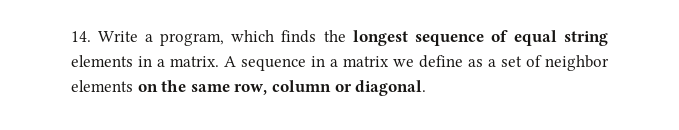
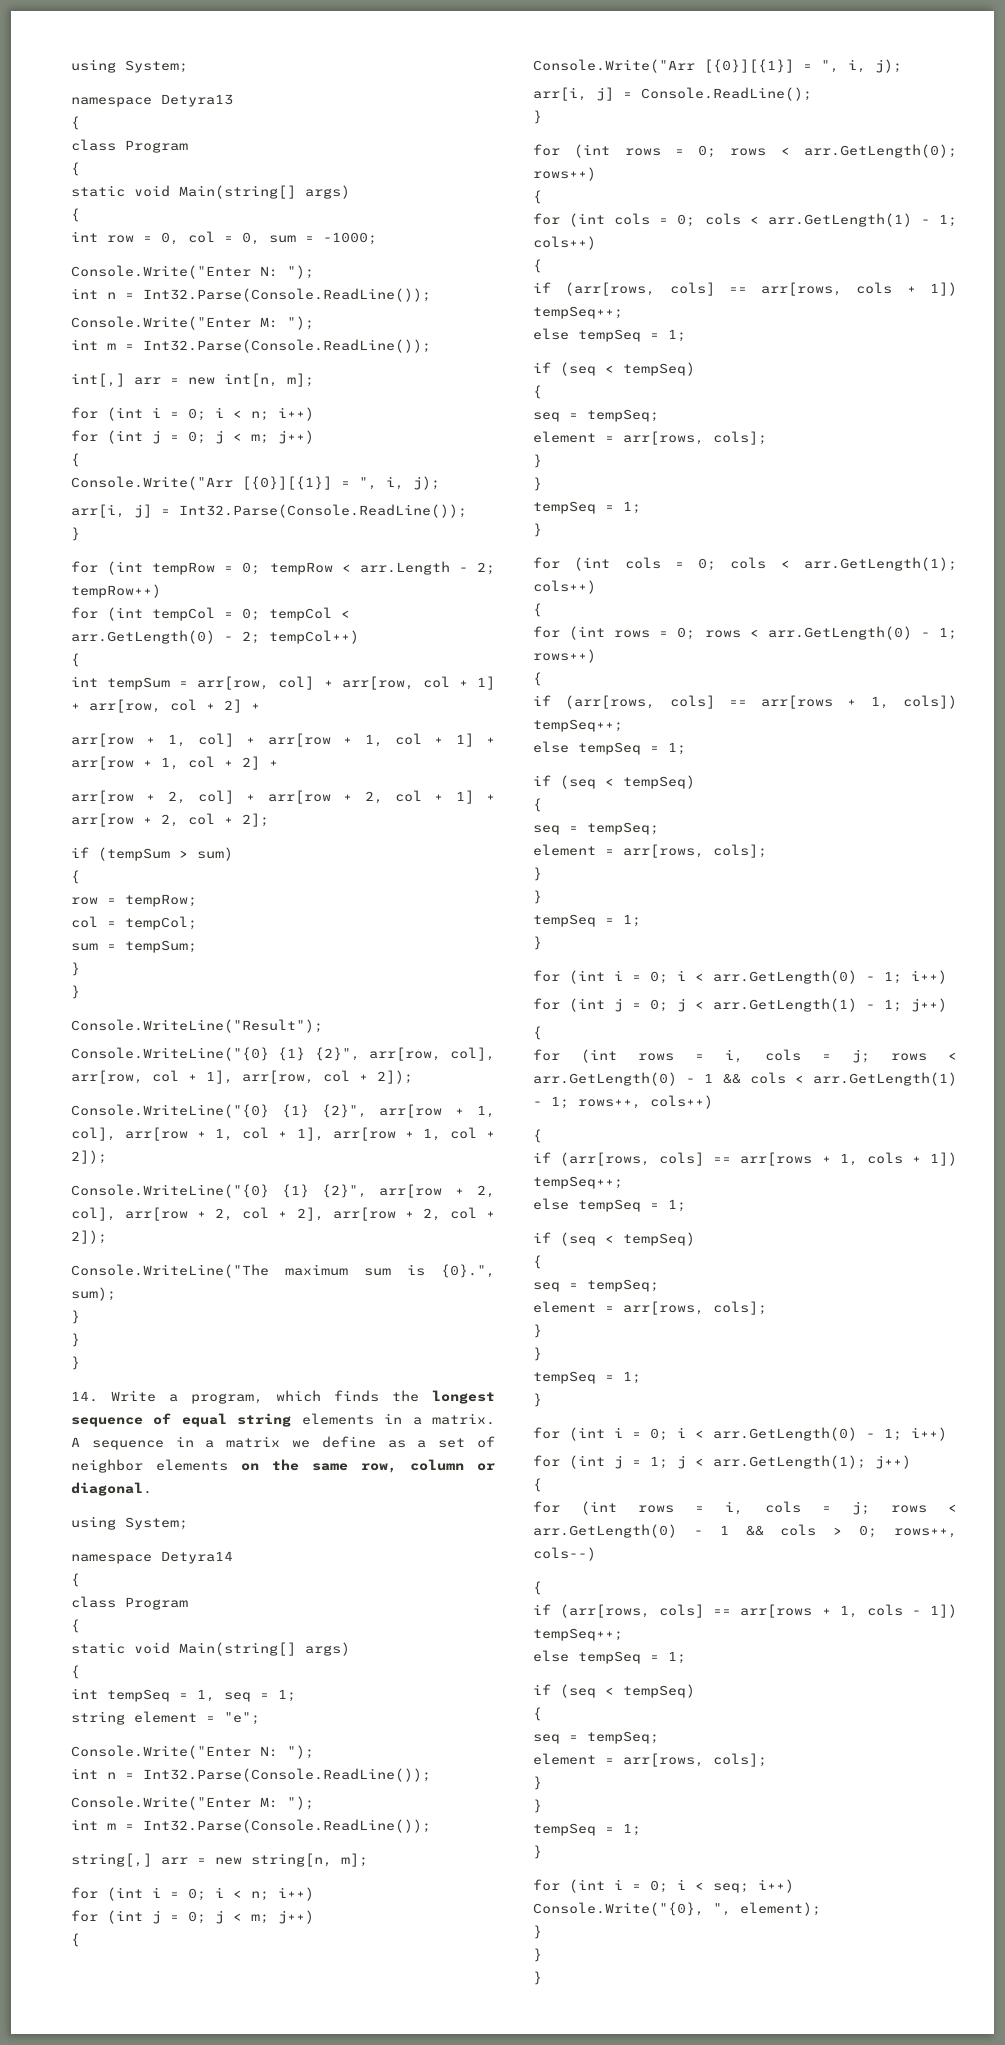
(71, 36) none -> [71,59,188,73] [71,94,233,107] [71,116,80,130] [71,139,188,153] [71,162,80,176] [71,185,350,199] [71,208,80,222] [71,231,377,245] [71,265,314,279] [71,288,431,302] [71,316,314,330] [71,339,431,353] [71,373,314,387] [71,407,314,421] [71,430,314,444] [71,453,80,467] [71,476,440,490] [71,504,467,518] [71,527,80,541] [71,561,495,575] [71,584,161,598] [71,607,350,621] [71,630,359,644] [71,653,80,667] [71,676,495,690] [71,699,260,713] [71,733,496,747] [71,756,278,770] [71,790,496,804] [71,813,269,827] [71,847,233,861] [71,870,80,884] [71,894,197,907] [71,916,197,930] [71,940,197,953] [71,962,80,976] [71,985,80,999] [71,1019,323,1033] [71,1047,495,1061] [71,1070,413,1084] [71,1104,496,1118] [71,1127,495,1141] [71,1150,107,1164] [71,1184,496,1198] [71,1207,495,1221] [71,1230,107,1244] [71,1264,495,1278] [71,1287,116,1301] [71,1310,80,1324] [71,1333,80,1347] [71,1356,80,1370] using System; // namespace Detyra13 // { // class Program // { // static void Main(string[] args) // { // int row = 0, col = 0, sum = -1000; // Console.Write("Enter N: "); // int n = Int32.Parse(Console.ReadLine()); // Console.Write("Enter M: "); // int m = Int32.Parse(Console.ReadLine()); // int[,] arr = new int[n, m]; // for (int i = 0; i < n; i++) // for (int j = 0; j < m; j++) // { // Console.Write("Arr [{0}][{1}] = ", i, j); // arr[i, j] = Int32.Parse(Console.ReadLine()); // } // for (int tempRow = 0; tempRow < arr.Length - 2; tempRow++) // for (int tempCol = 0; tempCol < arr.GetLength(0) - 2; tempCol++) // { // int tempSum = arr[row, col] + arr[row, col + 1] + arr[row, col + 2] + // arr[row + 1, col] + arr[row + 1, col + 1] + arr[row + 1, col + 2] + // arr[row + 2, col] + arr[row + 2, col + 1] + arr[row + 2, col + 2]; // if (tempSum > sum) // { // row = tempRow; // col = tempCol; // sum = tempSum; // } // } // Console.WriteLine("Result"); // Console.WriteLine("{0} {1} {2}", arr[row, col], arr[row, col + 1], arr[row, col + 2]); // Console.WriteLine("{0} {1} {2}", arr[row + 1, col], arr[row + 1, col + 1], arr[row + 1, col + 2]); // Console.WriteLine("{0} {1} {2}", arr[row + 2, col], arr[row + 2, col + 2], arr[row + 2, col + 2]); // Console.WriteLine("The maximum sum is {0}.", sum); // } // } // } //
(427, 88) none -> [71,1516,188,1530] [71,1551,233,1564] [71,1573,80,1587] [71,1596,188,1610] [71,1619,80,1633] [71,1642,350,1656] [71,1665,80,1679] [71,1688,296,1702] [71,1711,260,1725] [71,1745,314,1759] [71,1768,431,1782] [71,1796,314,1810] [71,1819,431,1833] [71,1853,368,1867] [71,1887,314,1901] [71,1910,314,1924] [71,1933,80,1947] [533,59,902,73] [533,87,812,101] [533,110,542,124] [533,144,957,158] [533,167,596,181] [533,190,542,204] [533,213,957,227] [533,236,596,250] [533,259,542,273] [533,282,957,296] [533,306,623,319] [533,328,686,342] [533,362,695,376] [533,385,542,399] [533,409,659,422] [533,431,767,445] [533,454,542,468] [533,477,542,491] [533,501,641,514] [533,523,542,537] [533,557,957,571] [533,580,596,594] [533,603,542,617] [533,626,957,640] [533,649,596,663] [533,672,542,686] [533,695,957,709] [533,719,623,732] [533,741,686,755] [533,775,695,789] [533,798,542,812] [533,822,659,835] [533,844,767,858] [533,867,542,881] [533,890,542,904] [533,914,641,927] [533,936,542,950] [533,970,947,984] [533,998,947,1012] [533,1026,542,1040] [533,1049,957,1063] [533,1072,957,1086] [533,1095,713,1109] [533,1129,542,1143] [533,1152,957,1166] [533,1176,623,1189] [533,1198,686,1212] [533,1232,695,1246] [533,1255,542,1269] [533,1279,659,1292] [533,1301,767,1315] [533,1324,542,1338] [533,1347,542,1361] [533,1371,641,1384] [533,1393,542,1407] [533,1427,947,1441] [533,1455,911,1469] [533,1478,542,1492] [533,1501,957,1515] [533,1524,957,1538] [533,1547,596,1561] [533,1581,542,1595] [533,1604,957,1618] [533,1628,623,1641] [533,1650,686,1664] [533,1684,695,1698] [533,1707,542,1721] [533,1731,659,1744] [533,1753,767,1767] [533,1776,542,1790] [533,1799,542,1813] [533,1823,641,1836] [533,1845,542,1859] [533,1879,794,1893] [533,1902,821,1916] [533,1925,542,1939] [533,1948,542,1962] [533,1971,542,1985] // using System; // namespace Detyra14 // { // class Program // { // static void Main(string[] args) // { // int tempSeq = 1, seq = 1; // string element = "e"; // Console.Write("Enter N: "); // int n = Int32.Parse(Console.ReadLine()); // Console.Write("Enter M: "); // int m = Int32.Parse(Console.ReadLine()); // string[,] arr = new string[n, m]; // for (int i = 0; i < n; i++) // for (int j = 0; j < m; j++) // { // Console.Write("Arr [{0}][{1}] = ", i, j); // arr[i, j] = Console.ReadLine(); // } // for (int rows = 0; rows < arr.GetLength(0); rows++) // { // for (int cols = 0; cols < arr.GetLength(1) - 1; cols++) // { // if (arr[rows, cols] == arr[rows, cols + 1]) tempSeq++; // else tempSeq = 1; // if (seq < tempSeq) // { // seq = tempSeq; // element = arr[rows, cols]; // } // } // tempSeq = 1; // } // for (int cols = 0; cols < arr.GetLength(1); cols++) // { // for (int rows = 0; rows < arr.GetLength(0) - 1; rows++) // { // if (arr[rows, cols] == arr[rows + 1, cols]) tempSeq++; // else tempSeq = 1; // if (seq < tempSeq) // { // seq = tempSeq; // element = arr[rows, cols]; // } // } // tempSeq = 1; // } // for (int i = 0; i < arr.GetLength(0) - 1; i++) // for (int j = 0; j < arr.GetLength(1) - 1; j++) // { // for (int rows = i, cols = j; rows < arr.GetLength(0) - 1 && cols < arr.GetLength(1) - 1; rows++, cols++) // { // if (arr[rows, cols] == arr[rows + 1, cols + 1]) tempSeq++; // else tempSeq = 1; // if (seq < tempSeq) // { // seq = tempSeq; // element = arr[rows, cols]; // } // } // tempSeq = 1; // } // for (int i = 0; i < arr.GetLength(0) - 1; i++) // for (int j = 1; j < arr.GetLength(1); j++) // { // for (int rows = i, cols = j; rows < arr.GetLength(0) - 1 && cols > 0; rows++, cols--) // { // if (arr[rows, cols] == arr[rows + 1, cols - 1]) tempSeq++; // else tempSeq = 1; // if (seq < tempSeq) // { // seq = tempSeq; // element = arr[rows, cols]; // } // } // tempSeq = 1; // } // for (int i = 0; i < seq; i++) Console.Write("{0}, ", element); // } // } // }

